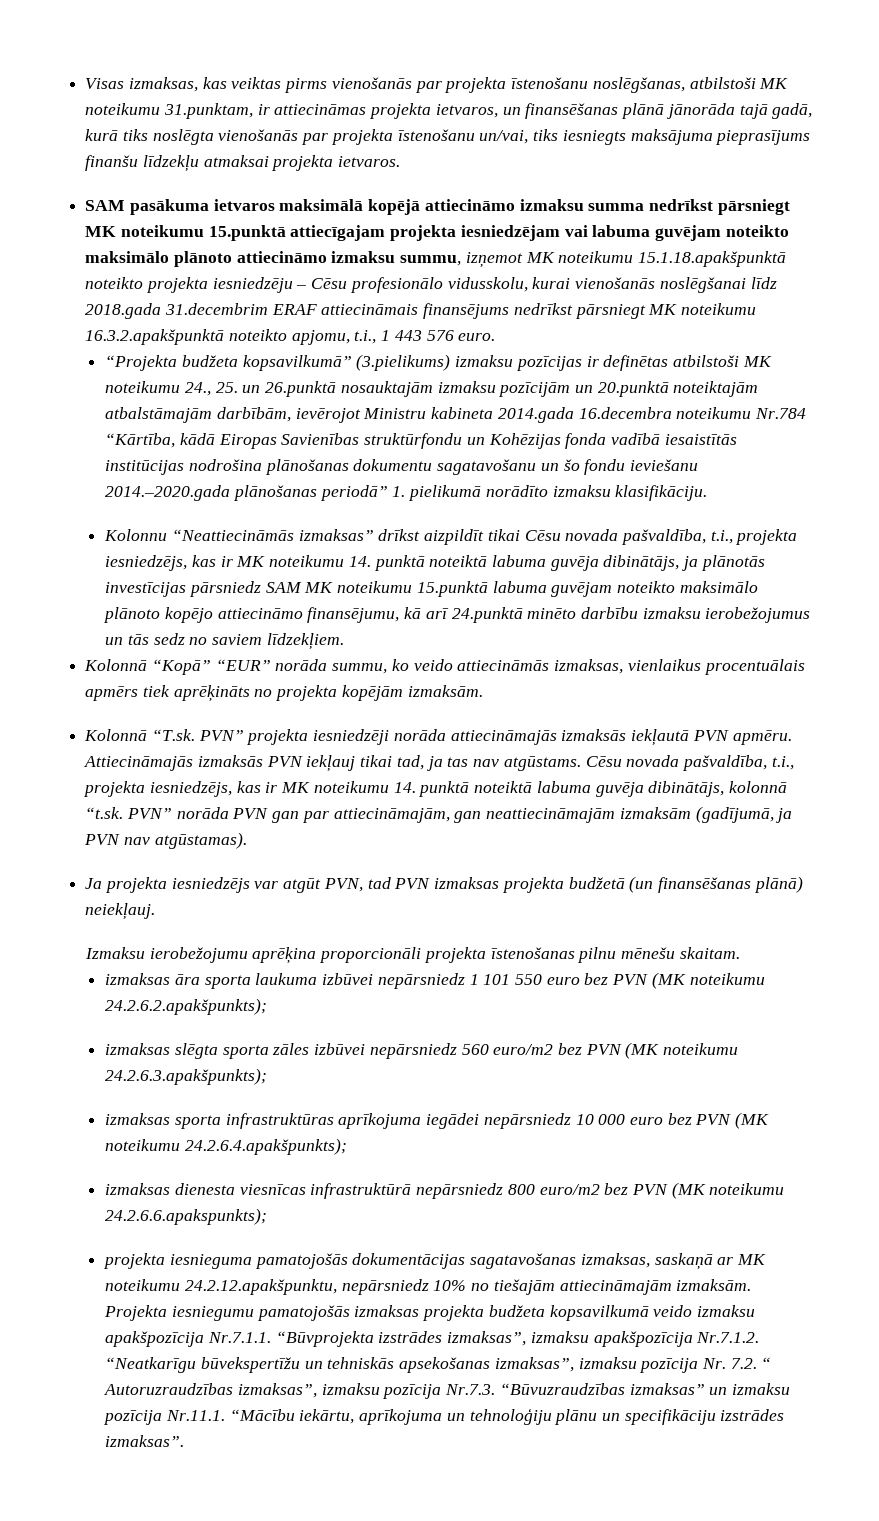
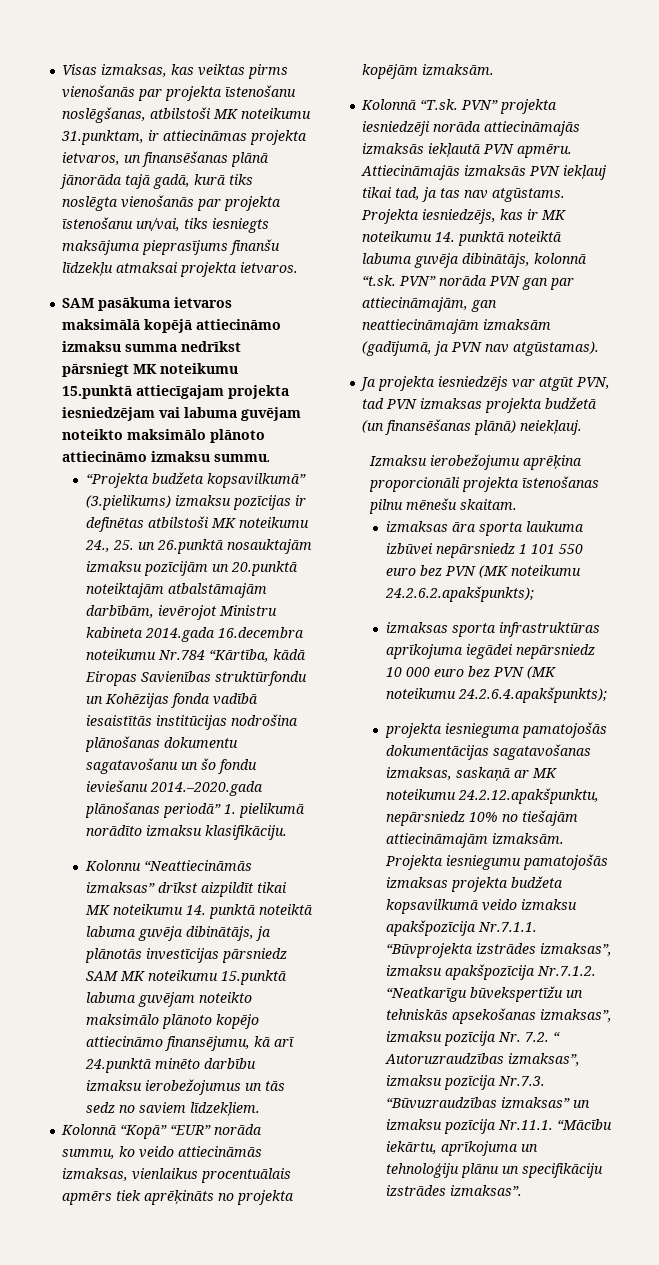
[400,251,787,268] [85,277,777,293] [85,303,757,319] [85,329,496,345] summu, izņemot MK noteikumu 15.1.18.apakšpunktā noteikto projekta iesniedzēju – Cēsu profesionālo vidusskolu, kurai vienošanās noslēgšanai līdz 2018.gada 31.decembrim ERAF attiecināmais finansējums nedrīkst pārsniegt MK noteikumu 16.3.2.apakšpunktā noteikto apjomu, t.i., 1 443 576 euro. -> [214,454,272,462] summu.
[524,529,798,545] [105,555,233,571] Cēsu novada pašvaldība, t.i., projekta iesniedzējs, kas ir -> (287, 887) none
[585,755,794,771] [83,781,146,797] Cēsu novada pašvaldība, t.i., projekta -> [361,209,420,224] Projekta
[105,1042,739,1059] [105,1068,268,1085] // izmaksas slēgta sporta zāles izbūvei nepārsniedz 560 euro/m2 bez PVN (MK noteikumu 24.2.6.3.apakšpunkts); -> (534, 594) none
[105,1182,785,1199] [105,1208,268,1225] // izmaksas dienesta viesnīcas infrastruktūrā nepārsniedz 800 euro/m2 bez PVN (MK noteikumu 24.2.6.6.apakspunkts); -> (607, 695) none

